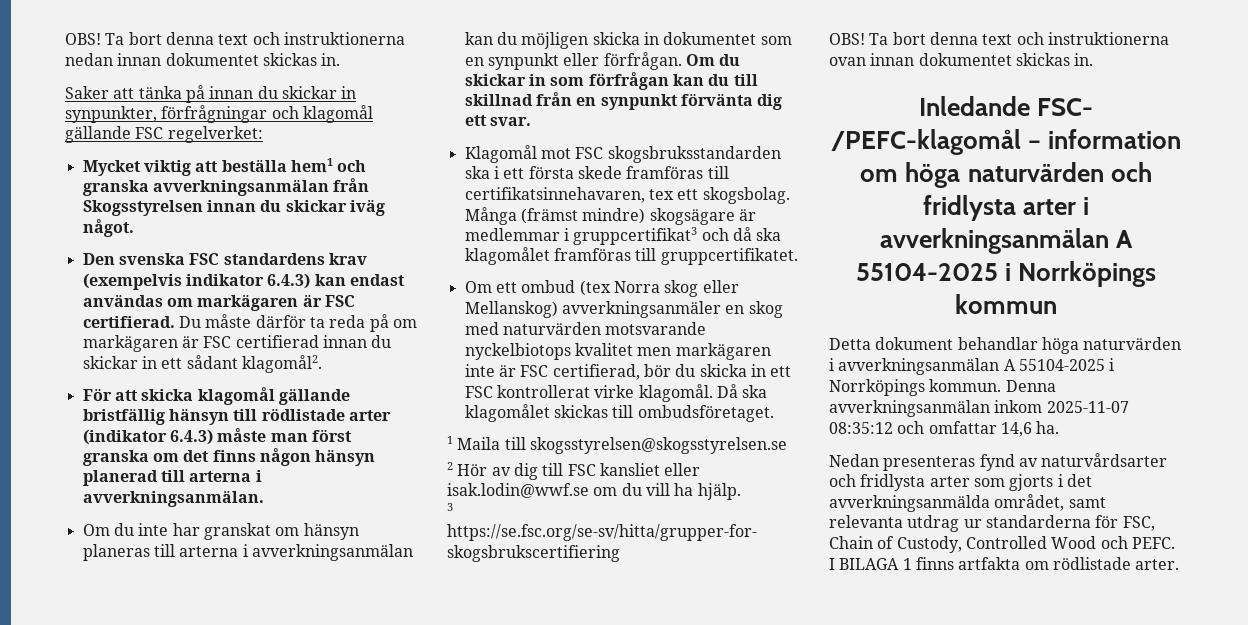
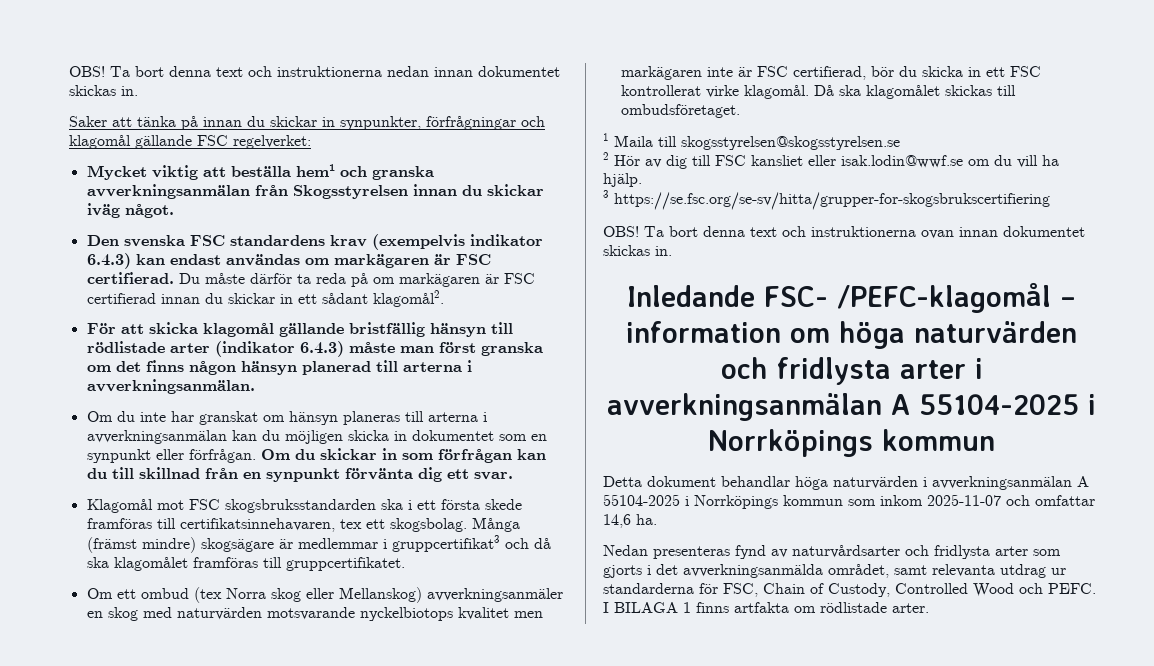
[929,379,1056,392] [829,400,990,417] kommun. Denna avverkningsanmälan -> [783,495,876,506] kommun som
[829,422,893,434] 08:35:12 -> (1001, 500) none

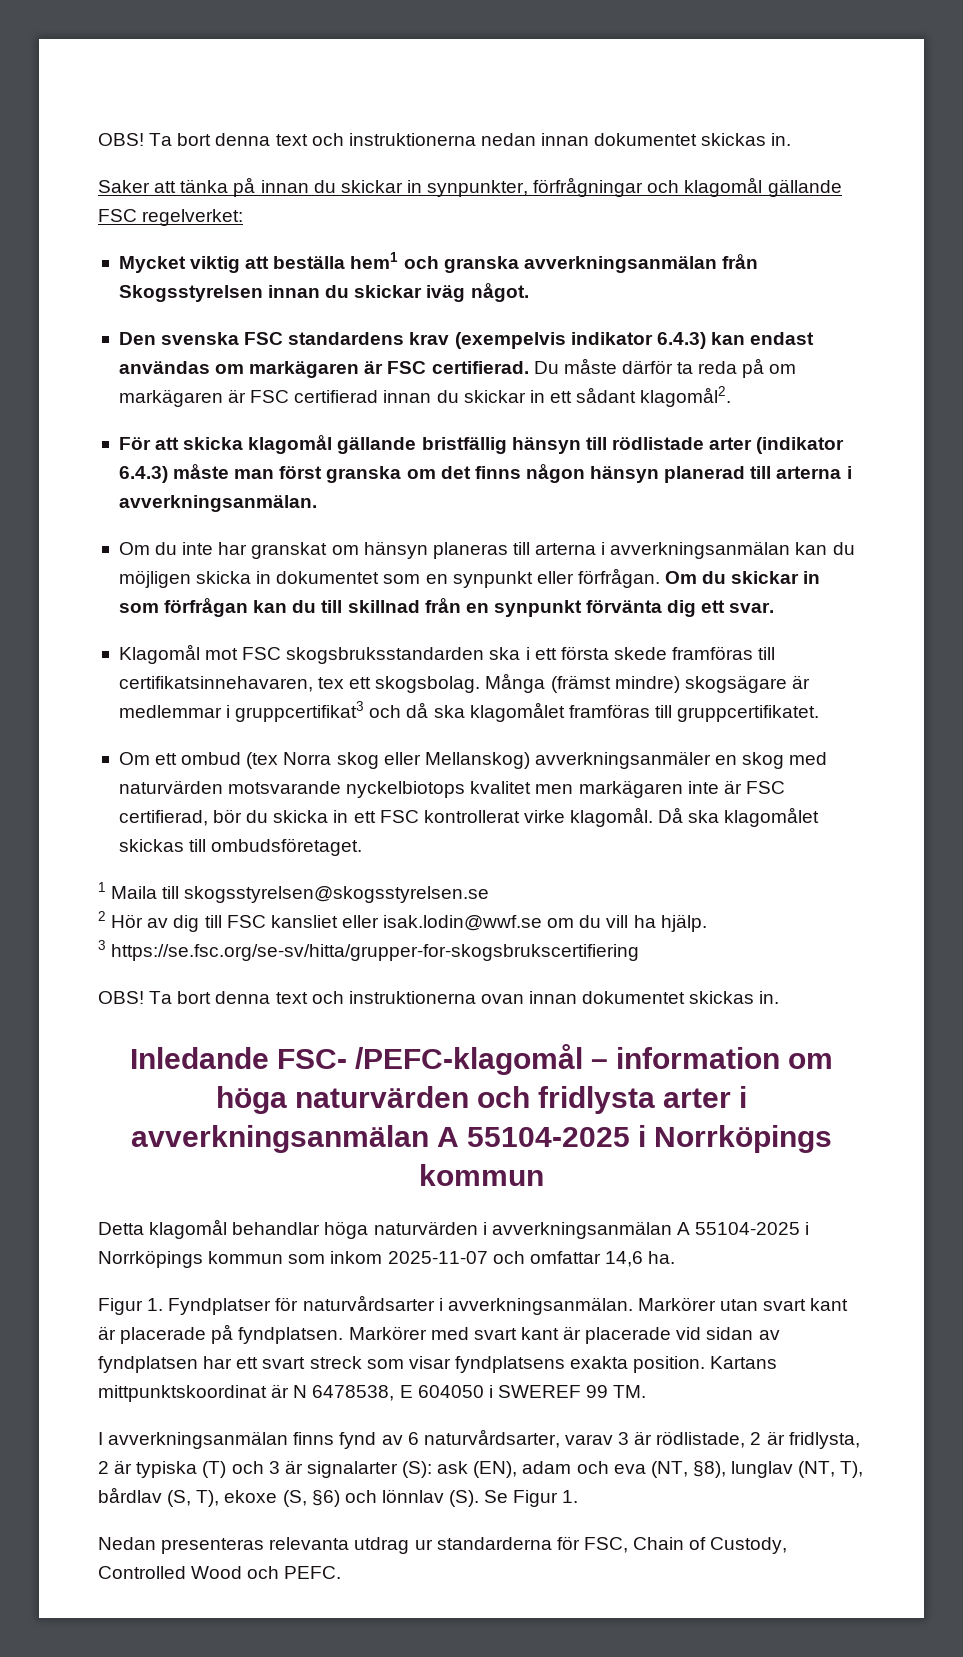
[647,476,716,487] dokument -> [149,1219,228,1239] klagomål
[603,545,1061,559] [603,564,927,578] Nedan presenteras fynd av naturvårdsarter och fridlysta arter som gjorts i det avverkningsanmälda området, samt -> [98,1295,849,1315] [98,1324,780,1344] [98,1356,778,1373] [98,1384,647,1402] [98,1429,860,1449] [98,1460,864,1478] [98,1487,579,1507] [98,1537,265,1554] Figur 1. Fyndplatser för naturvårdsarter i avverkningsanmälan. Markörer utan svart kant är placerade på fyndplatsen. Markörer med svart kant är placerade vid sidan av fyndplatsen har ett svart streck som visar fyndplatsens exakta position. Kartans mittpunktskoordinat är N 6478538, E 604050 i SWEREF 99 TM. // I avverkningsanmälan finns fynd av 6 naturvårdsarter, varav 3 är rödlistade, 2 är fridlysta, 2 är typiska (T) och 3 är signalarter (S): ask (EN), adam och eva (NT, §8), lunglav (NT, T), bårdlav (S, T), ekoxe (S, §6) och lönnlav (S). Se Figur 1. // Nedan presenteras
[603,602,929,613] I BILAGA 1 finns artfakta om rödlistade arter. -> (342, 1572) none

